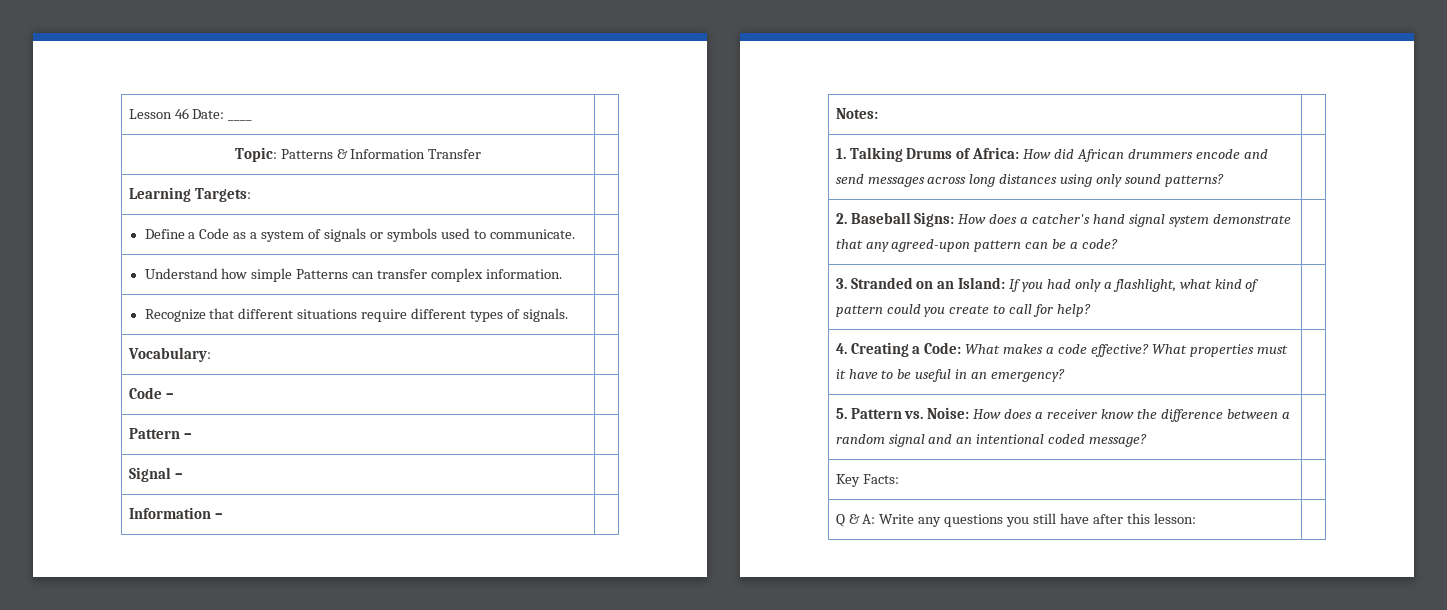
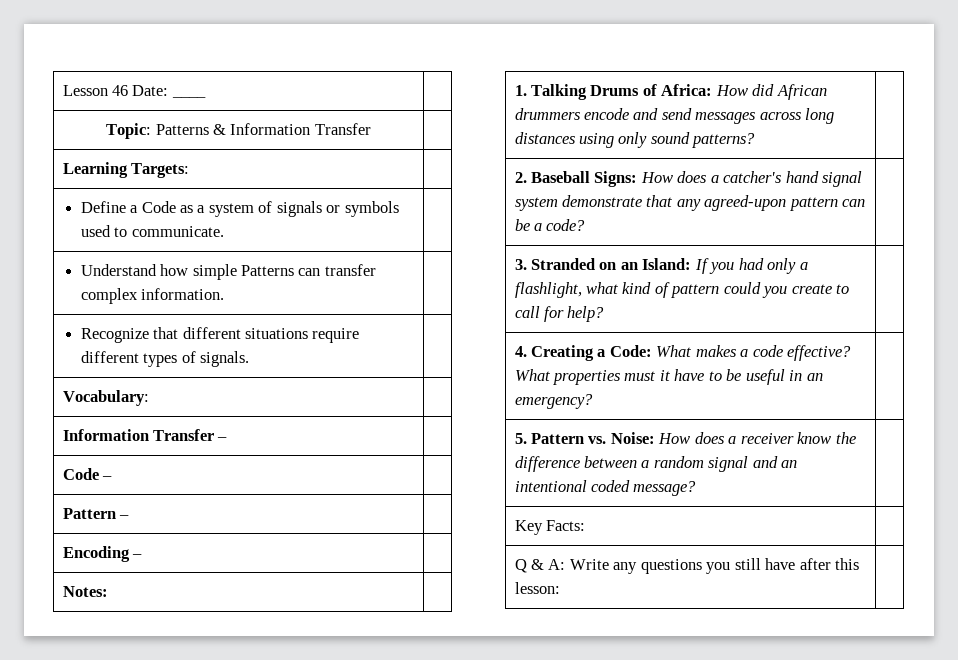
(211, 354) none -> [62,429,228,441] // Information Transfer – |
[128,467,183,482] [128,507,211,519] Signal – | // Information -> [62,546,130,562] Encoding

